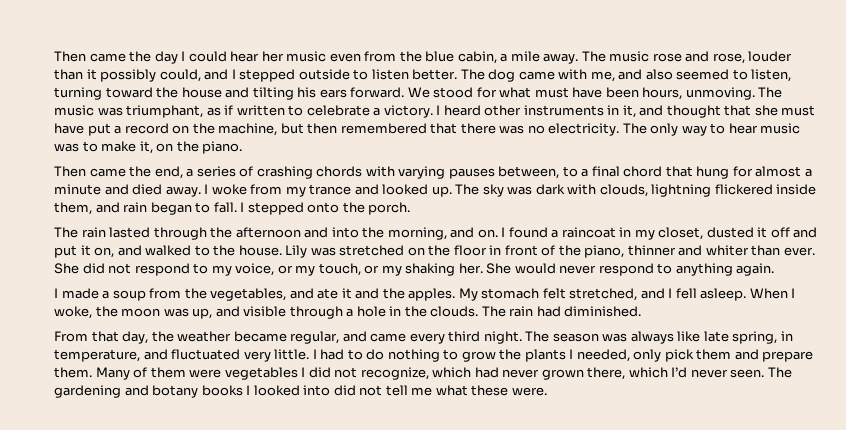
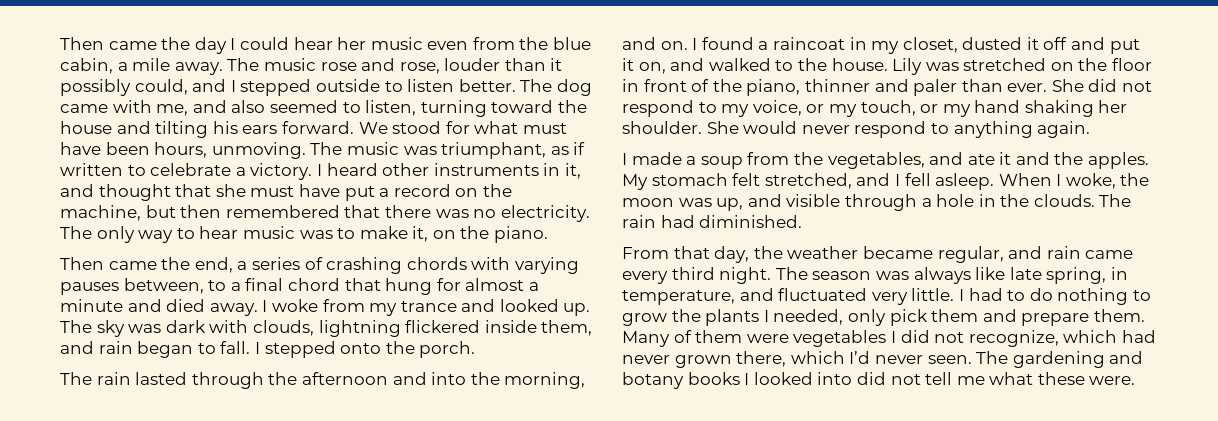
[705,245,749,256] whiter -> [913,79,958,96] paler
[405,263,483,276] shaking her. -> [974,100,1128,117] [622,121,702,134] hand shaking her shoulder.
(367, 336) none -> [1046,246,1081,259] rain

